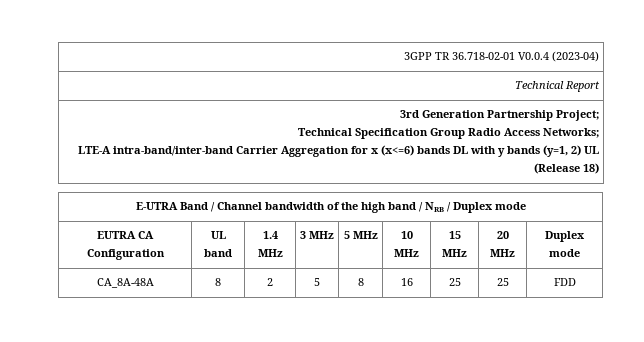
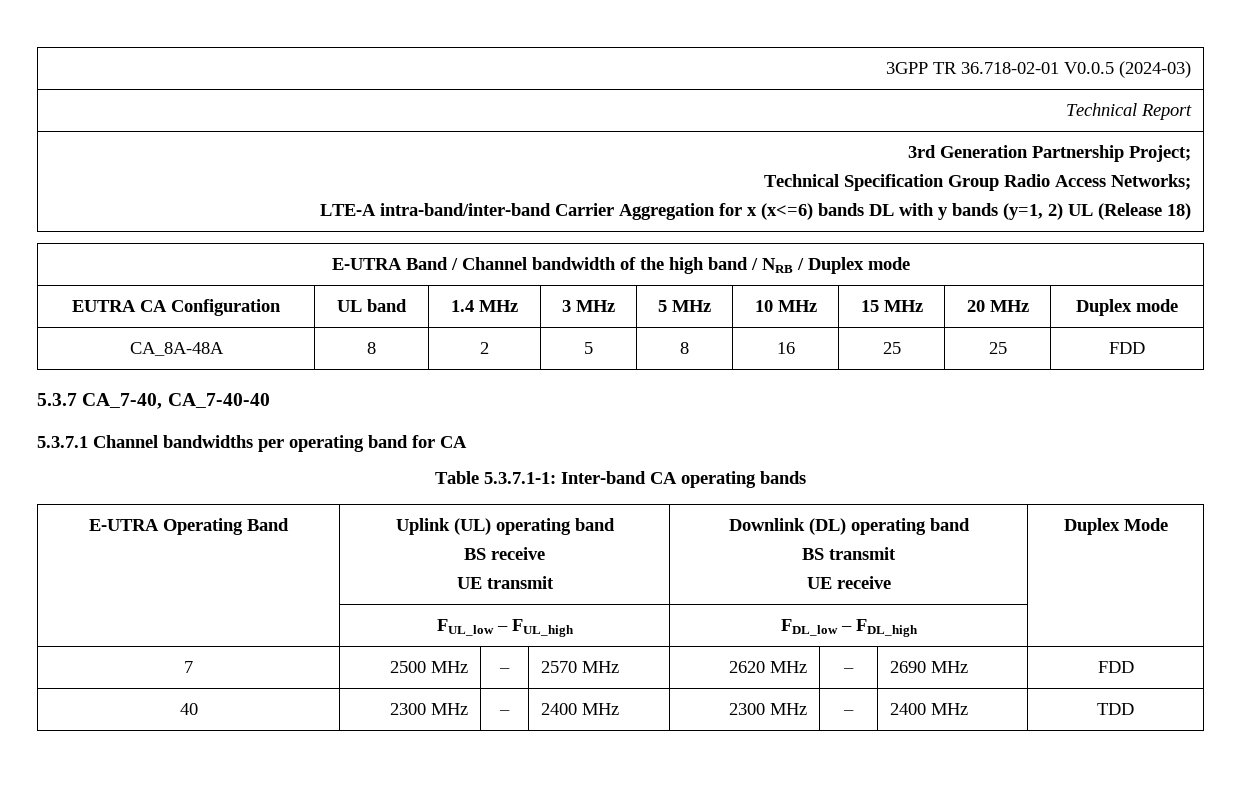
[518,51,600,62] V0.0.4 (2023-04) -> [1063,61,1191,78] V0.0.5 (2024-03)
(576, 282) none -> [37,393,270,409] [37,435,467,452] [435,471,806,488] [89,518,289,535] [395,518,615,535] [464,547,545,560] [456,576,554,589] [728,518,970,535] [802,547,896,560] [806,576,891,589] [1063,518,1168,535] [436,619,574,637] [780,619,918,637] [184,661,193,673] [389,661,468,673] [499,668,510,673] [541,661,620,673] [728,661,807,673] [843,668,854,673] [890,661,969,673] [1097,661,1134,673] [179,703,198,715] [389,703,468,715] [499,710,510,715] [541,703,620,715] [728,703,807,715] [843,710,854,715] [890,703,969,715] [1097,703,1134,715] // 5.3.7 CA_7-40, CA_7-40-40 // 5.3.7.1 Channel bandwidths per operating band for CA // Table 5.3.7.1-1: Inter-band CA operating bands // E-UTRA Operating Band | Uplink (UL) operating band // BS receive // UE transmit | Downlink (DL) operating band // BS transmit // UE receive | Duplex Mode // | FUL_low – FUL_high | FDL_low – FDL_high | // 7 | 2500 MHz | – | 2570 MHz | 2620 MHz | – | 2690 MHz | FDD // 40 | 2300 MHz | – | 2400 MHz | 2300 MHz | – | 2400 MHz | TDD

